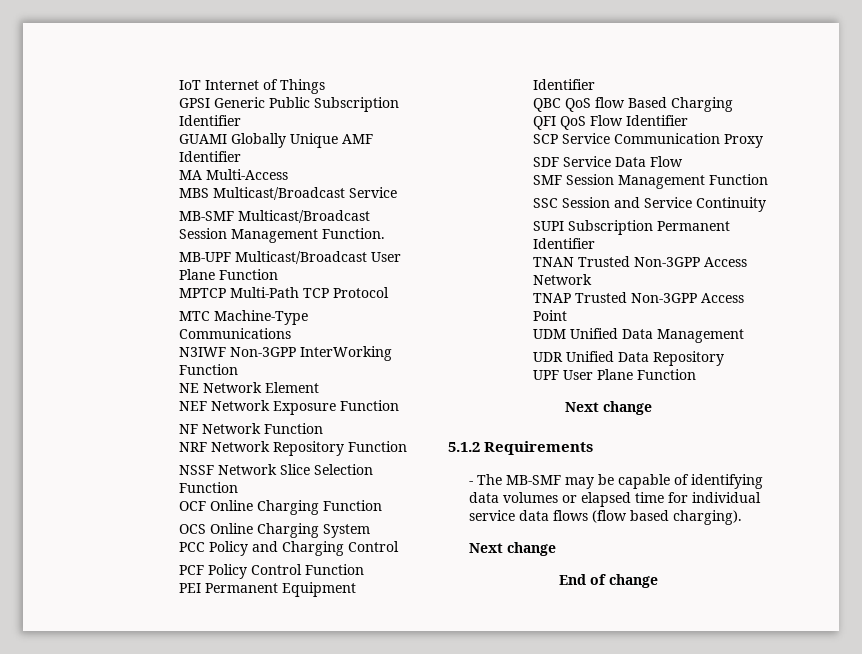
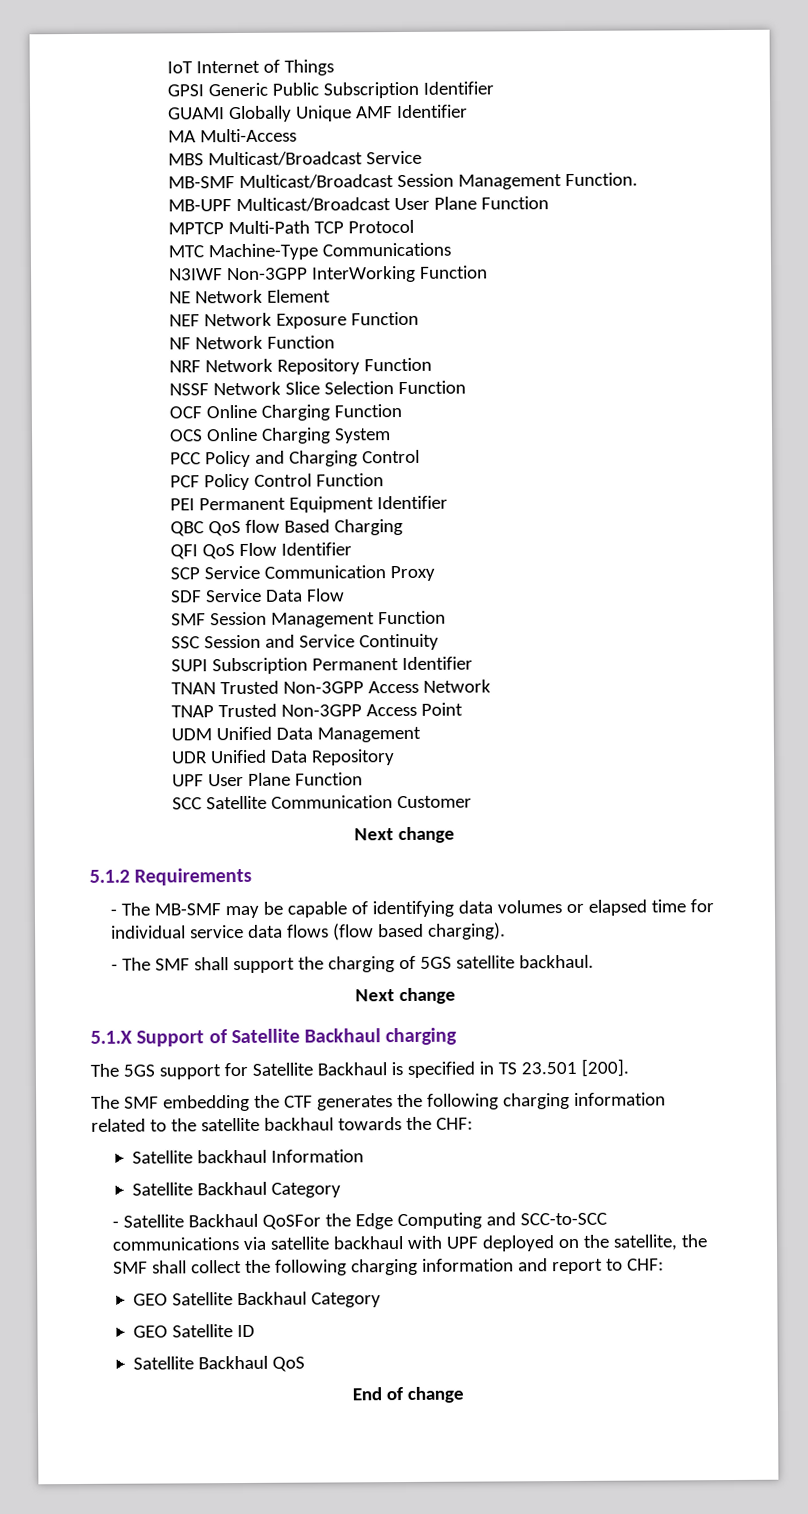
(696, 374) none -> [172,795,473,810] // SCC Satellite Communication Customer
[469,542,557,556] Next change -> [110,954,594,974] [355,987,456,1005] [90,1027,458,1047] [90,1058,629,1080] [91,1092,666,1112] [91,1116,473,1132] [132,1149,365,1164] [132,1181,342,1198] [111,1212,607,1230] [111,1234,707,1252] [112,1258,664,1276] [133,1291,382,1308] [133,1324,256,1338] [133,1355,306,1372] - The SMF shall support the charging of 5GS satellite backhaul. // Next change // 5.1.X Support of Satellite Backhaul charging // The 5GS support for Satellite Backhaul is specified in TS 23.501 [200]. // The SMF embedding the CTF generates the following charging information related to the satellite backhaul towards the CHF: // Satellite backhaul Information // Satellite Backhaul Category // - Satellite Backhaul QoSFor the Edge Computing and SCC-to-SCC communications via satellite backhaul with UPF deployed on the satellite, the SMF shall collect the following charging information and report to CHF: // GEO Satellite Backhaul Category // GEO Satellite ID // Satellite Backhaul QoS

